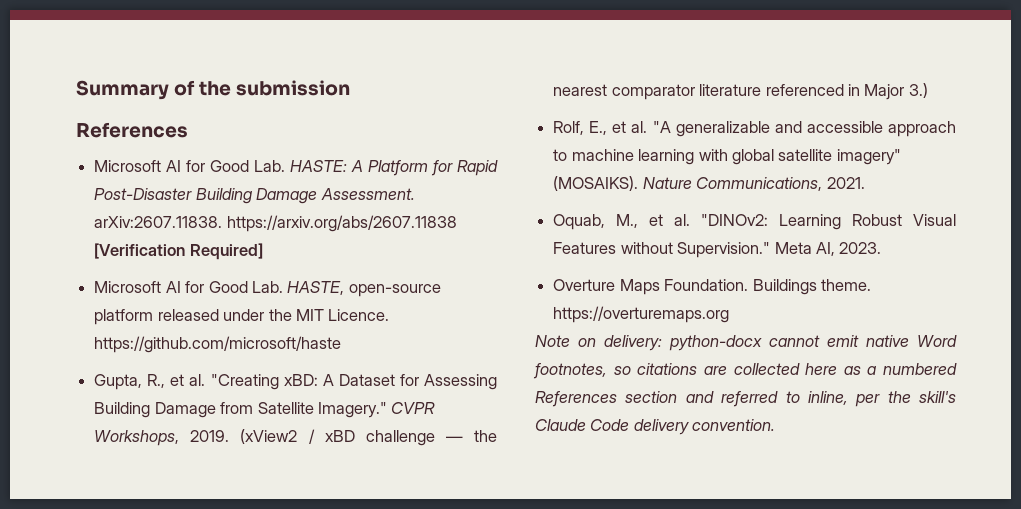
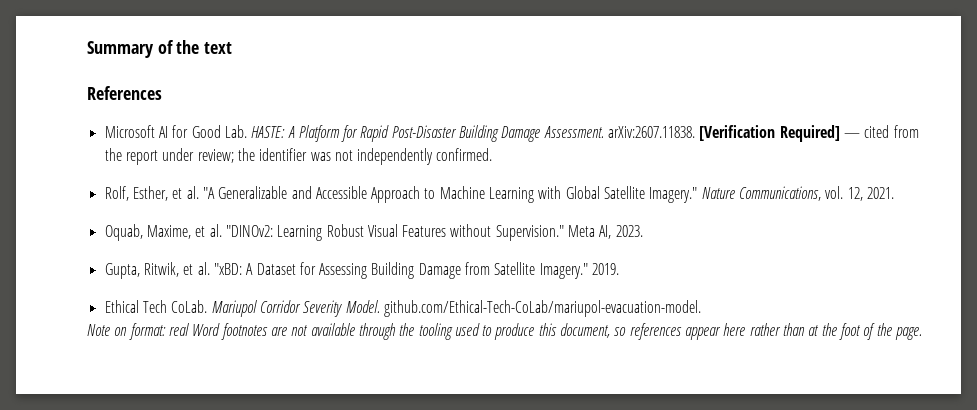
[236,80,351,96] submission -> [204,42,233,54] text
[226,215,457,232] https://arxiv.org/abs/2607.11838 -> (696, 132) none
[94,281,441,297] [94,309,390,325] [94,336,342,353] [94,374,497,390] [94,402,436,418] [94,429,497,446] [553,83,928,100] // Microsoft AI for Good Lab. HASTE, open-source platform released under the MIT Licence. https://github.com/microsoft/haste // Gupta, R., et al. "Creating xBD: A Dataset for Assessing Building Damage from Satellite Imagery." CVPR Workshops, 2019. (xView2 / xBD challenge — the nearest comparator literature referenced in Major 3.) -> [844,125,919,138] [104,148,493,165] — cited from the report under review; the identifier was not independently confirmed.
[589,121,608,135] E., -> [132,186,168,201] Esther,
[675,121,956,137] [553,149,901,165] [553,176,823,191] generalizable and accessible approach to machine learning with global satellite imagery" (MOSAIKS). Nature Communications, -> [218,186,863,203] Generalizable and Accessible Approach to Machine Learning with Global Satellite Imagery." Nature Communications, vol. 12,
[616,214,639,228] M., -> [146,225,191,239] Maxime,
[553,279,871,295] [553,306,730,323] [535,335,957,351] [533,363,957,379] [535,391,956,407] [535,419,776,435] Overture Maps Foundation. Buildings theme. https://overturemaps.org // Note on delivery: python-docx cannot emit native Word footnotes, so citations are collected here as a numbered References section and referred to inline, per the skill's Claude Code delivery convention. -> [104,262,620,279] [104,300,701,317] [87,323,922,340] Gupta, Ritwik, et al. "xBD: A Dataset for Assessing Building Damage from Satellite Imagery." 2019. // Ethical Tech CoLab. Mariupol Corridor Severity Model. github.com/Ethical-Tech-CoLab/mariupol-evacuation-model. // Note on format: real Word footnotes are not available through the tooling used to produce this document, so references appear here rather than at the foot of the page.

